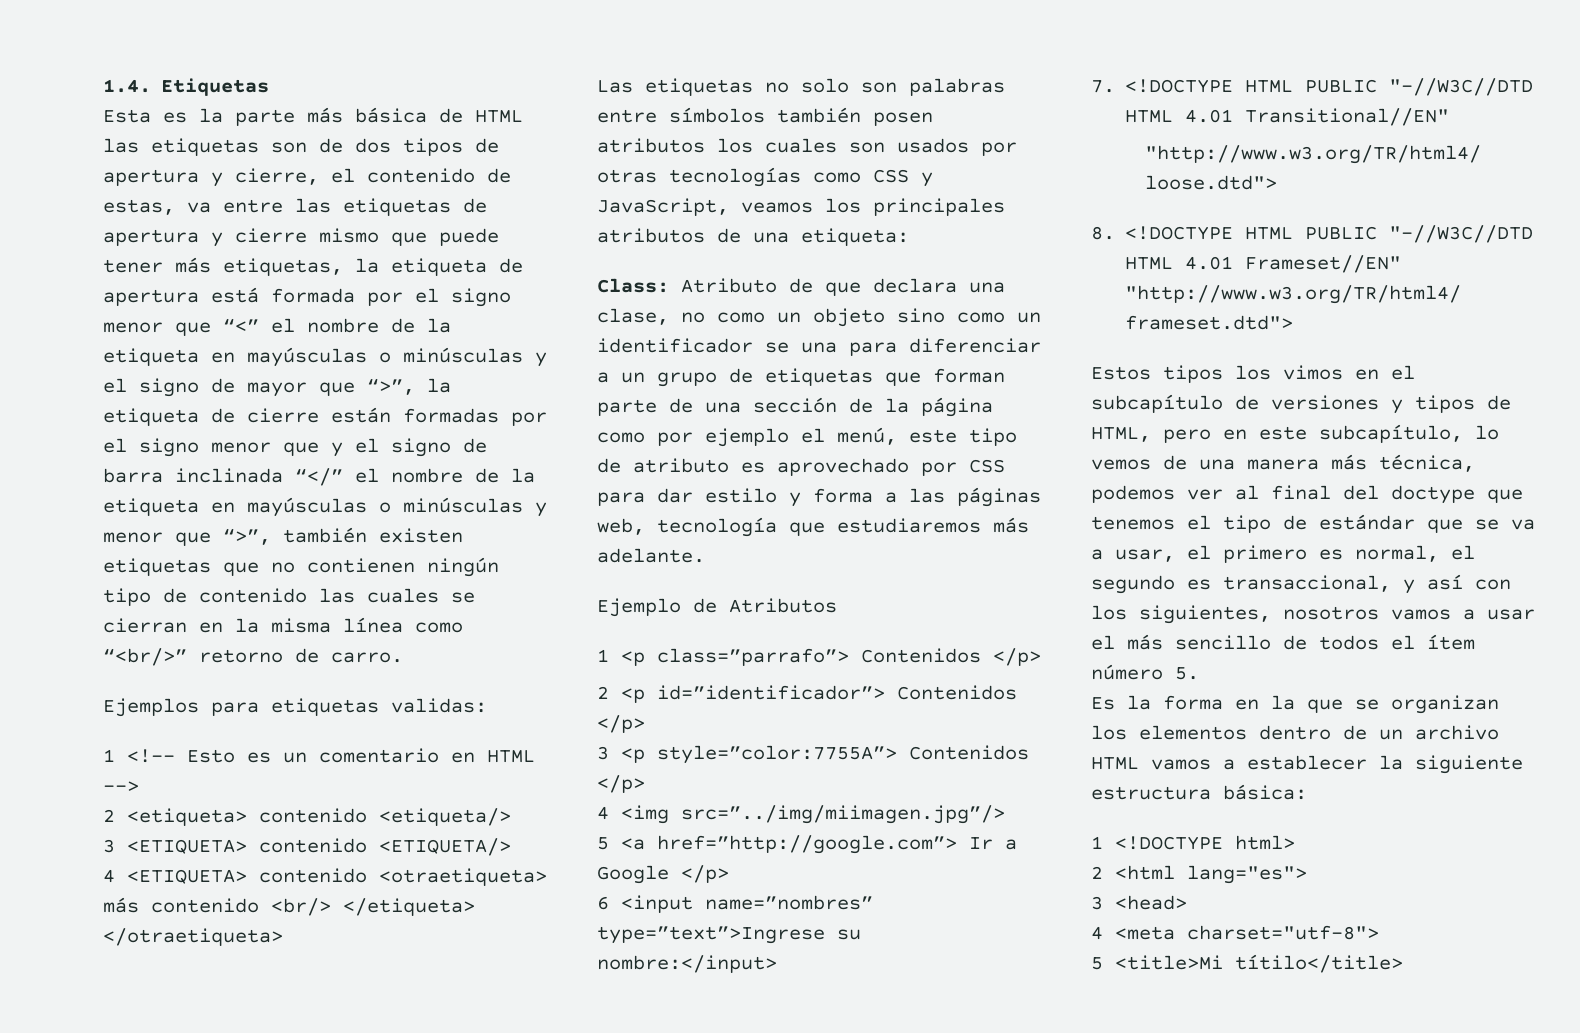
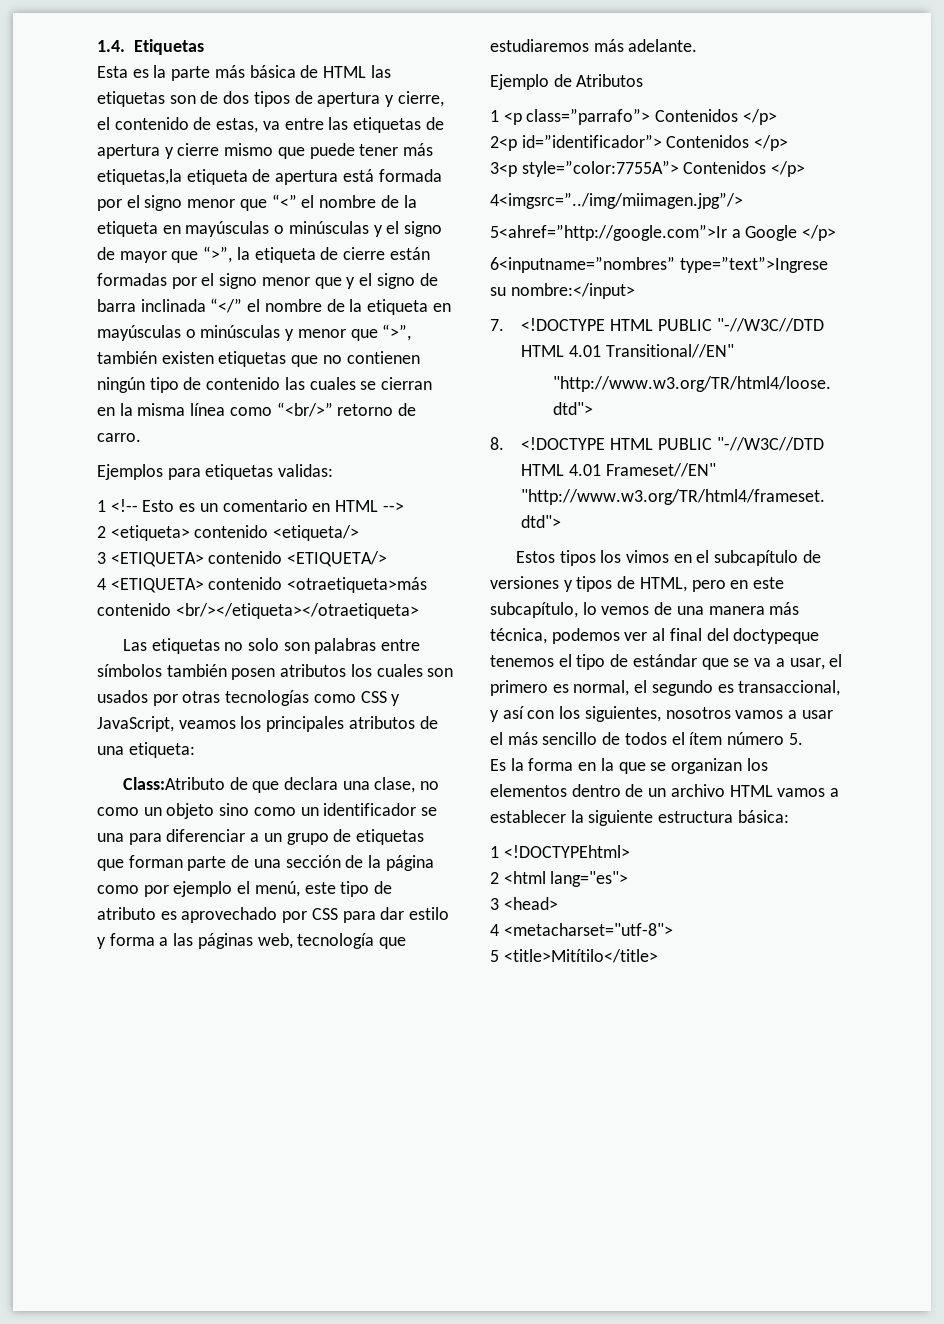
[223,258,379,276] etiquetas, la -> [97,169,182,185] etiquetas,la
[379,868,547,886] [103,897,475,916] [103,928,283,946] <otraetiqueta> más contenido <br/> </etiqueta> </otraetiqueta> -> [287,577,428,593] [97,603,419,619] <otraetiqueta>más contenido <br/></etiqueta></otraetiqueta>
[597,278,777,293] Class: Atributo -> [122,777,225,790] Class:Atributo
[597,686,645,703] 2 <p -> [490,136,517,151] 2<p
[597,746,645,763] 3 <p -> [490,162,517,177] 3<p
[597,805,1005,824] [597,835,993,854] 4 <img src=”../img/miimagen.jpg”/> // 5 <a href=”http://google.com”> Ir -> [490,192,743,209] [490,224,727,241] 4<imgsrc=”../img/miimagen.jpg”/> // 5<ahref=”http://google.com”>Ir
[597,895,873,913] 6 <input name=”nombres” -> [490,256,675,273] 6<inputname=”nombres”
[1391,485,1523,504] doctype que -> [733,628,820,644] doctypeque
[1115,835,1295,850] <!DOCTYPE html> -> [503,845,630,858] <!DOCTYPEhtml>
[1115,925,1379,940] [1091,954,1403,973] <meta charset="utf-8"> // 5 <title>Mi títilo</title> -> [503,923,673,936] [490,949,658,963] <metacharset="utf-8"> // 5 <title>Mitítilo</title>

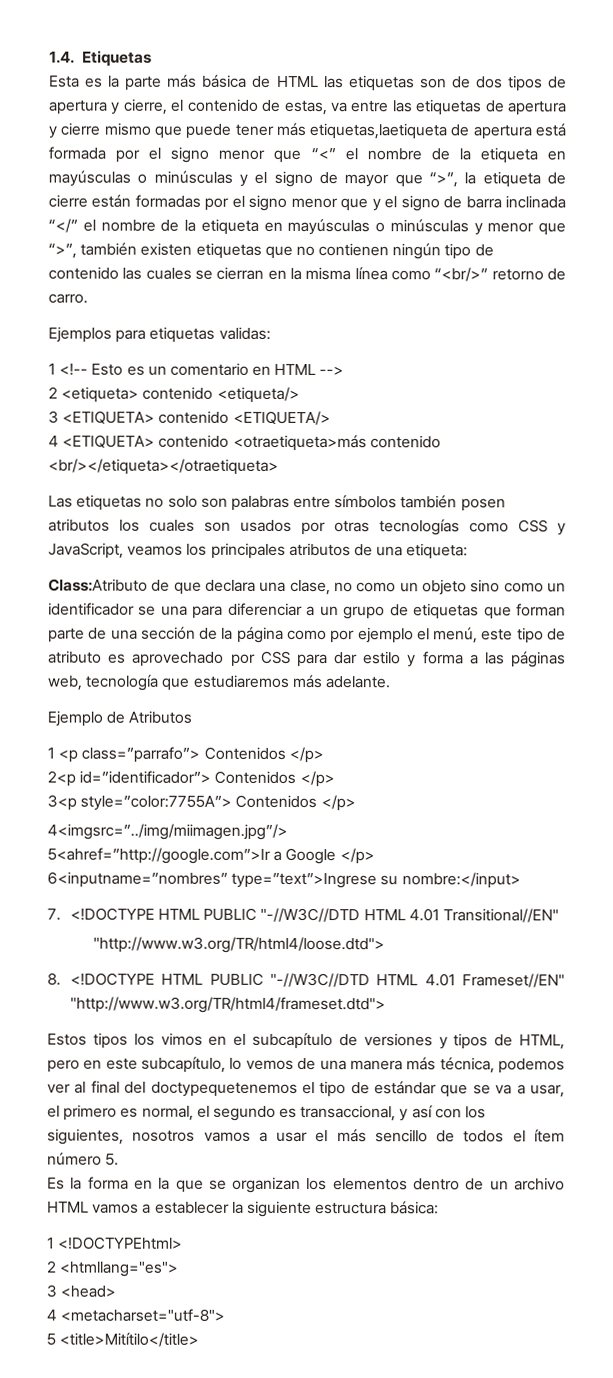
[97,169,248,185] etiquetas,la etiqueta -> [309,123,448,140] etiquetas,laetiqueta
[733,628,820,644] [490,655,554,667] doctypeque tenemos -> [150,1081,298,1097] doctypequetenemos
[503,871,629,887] <html lang="es"> -> [59,1261,180,1277] <htmllang="es">

